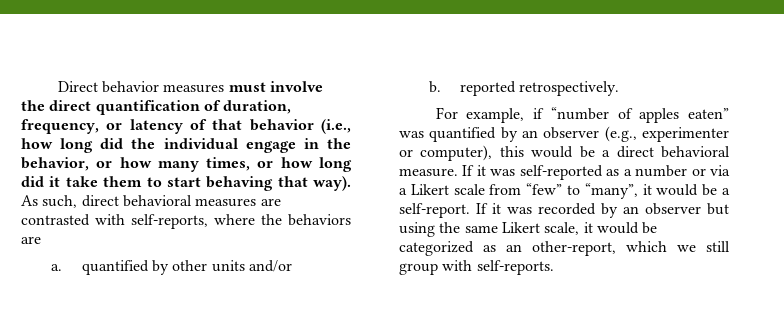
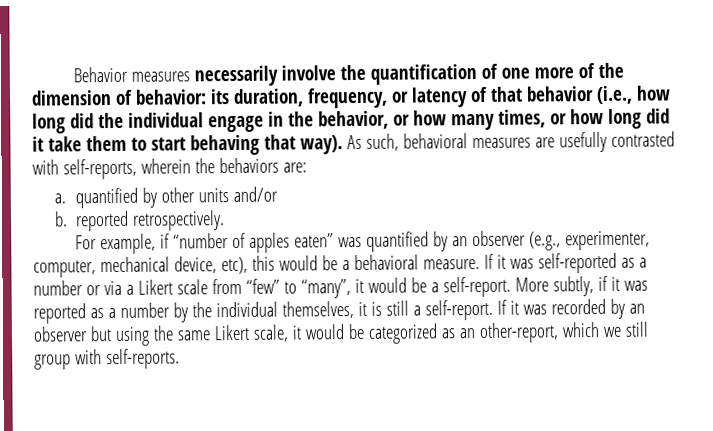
[57,81,266,93] Direct behavior measures must -> [72,65,278,87] Behavior measures necessarily
[49,100,92,111] direct -> (366, 72) none
(221, 105) none -> [500,62,624,79] [31,89,230,106] one more of the dimension of behavior: its
[81,195,119,207] direct -> (399, 142) none
(281, 202) none -> [558,131,607,153] usefully
[214,214,255,225] where -> [140,158,191,174] wherein
[21,236,41,244] are -> [282,162,307,173] are:
[642,127,729,142] [399,145,493,161] experimenter or computer), -> [564,230,650,251] [33,256,248,278] experimenter, computer, mechanical device, etc),
[616,146,654,158] direct -> (350, 265) none
(470, 210) none -> [514,275,648,297] [33,299,493,324] More subtly, if it was reported as a number by the individual themselves, it is still a self-report.

